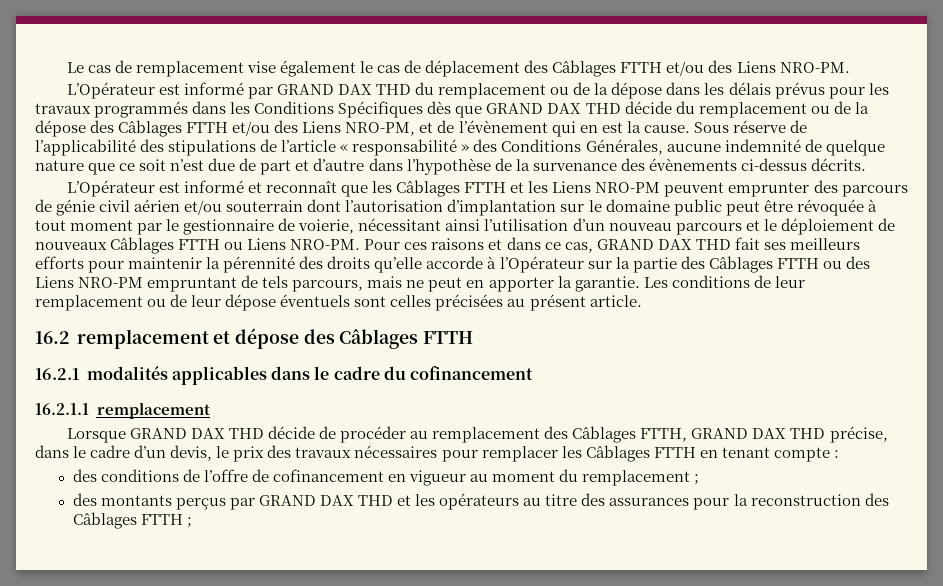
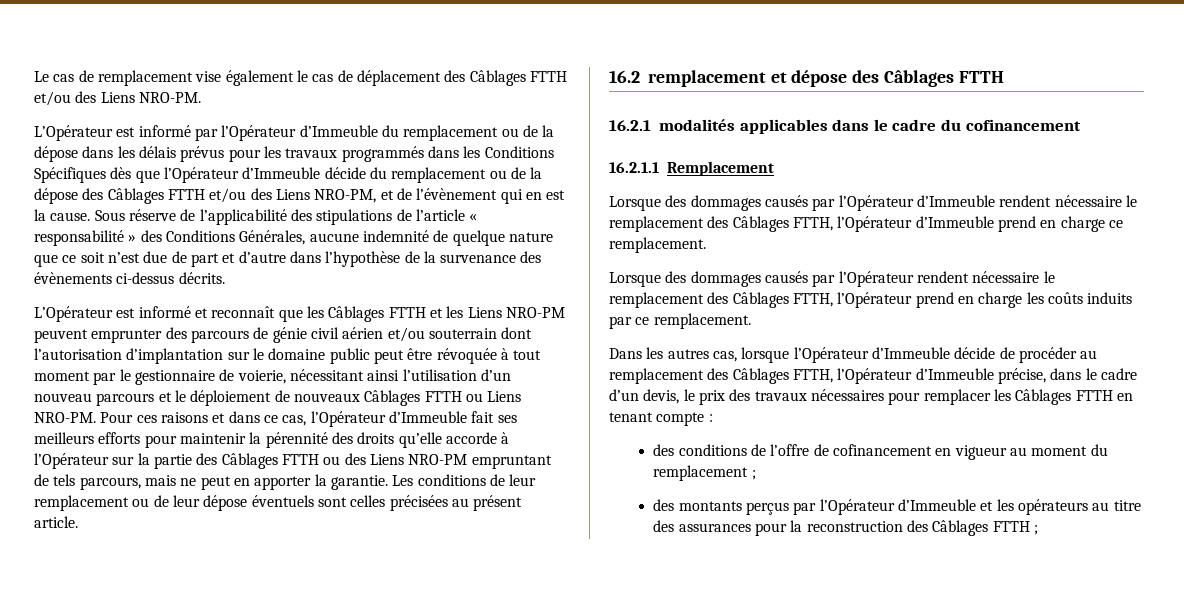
[276,84,412,95] GRAND DAX THD -> [221,125,378,141] l’Opérateur d’Immeuble
[486,103,621,114] GRAND DAX THD -> [163,167,321,183] l’Opérateur d’Immeuble
[596,239,731,250] GRAND DAX THD -> [310,411,467,427] l’Opérateur d’Immeuble
[96,402,210,419] [66,428,264,443] remplacement // Lorsque GRAND DAX THD -> [667,161,774,176] [609,195,1137,211] [609,216,1123,232] [609,237,706,253] [609,271,1055,287] [609,292,1133,308] [609,313,751,329] [609,347,950,363] Remplacement // Lorsque des dommages causés par l’Opérateur d’Immeuble rendent nécessaire le remplacement des Câblages FTTH, l’Opérateur d’Immeuble prend en charge ce remplacement. // Lorsque des dommages causés par l’Opérateur rendent nécessaire le remplacement des Câblages FTTH, l’Opérateur prend en charge les coûts induits par ce remplacement. // Dans les autres cas, lorsque l’Opérateur d’Immeuble
[691,428,826,439] GRAND DAX THD -> [837,368,994,384] l’Opérateur d’Immeuble
[258,495,394,506] GRAND DAX THD -> [819,499,977,515] l’Opérateur d’Immeuble

